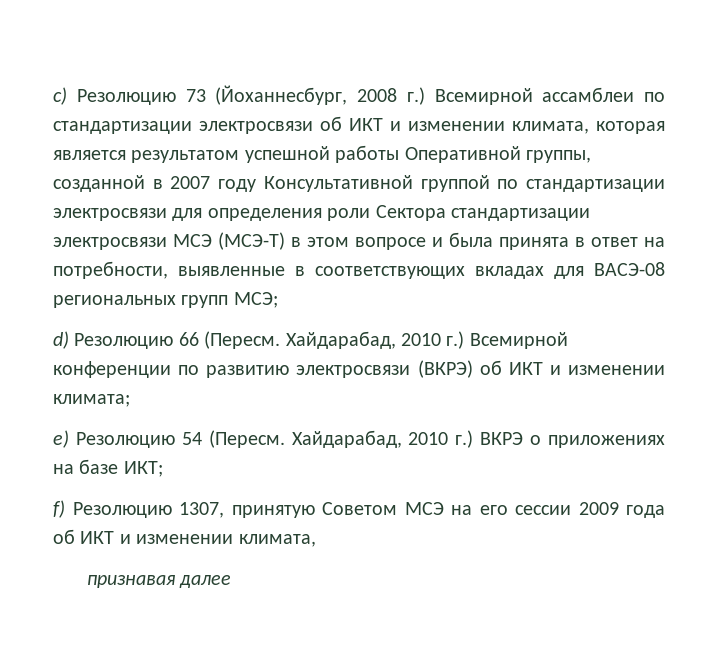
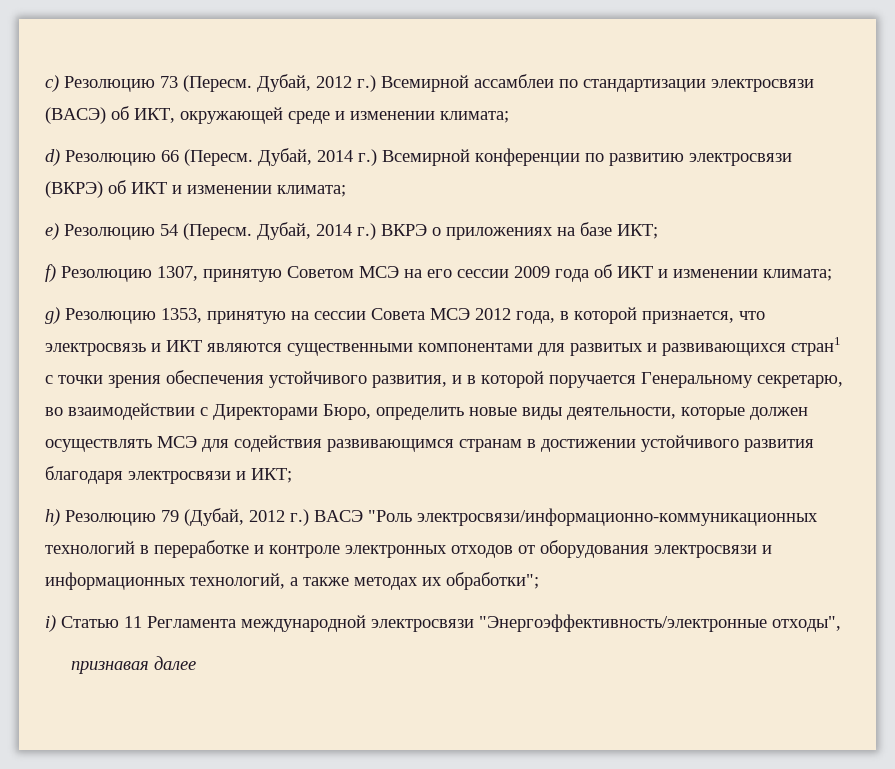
[215,85,397,105] (Йоханнесбург, 2008 -> [183,74,352,92] (Пересм. Дубай, 2012
[320,116,665,134] [53,145,591,163] [53,175,665,192] [53,205,590,221] [53,232,665,250] [53,261,665,279] [53,292,278,308] об ИКТ и изменении климата, которая является результатом успешной работы Оперативной группы, созданной в 2007 году Консультативной группой по стандартизации электросвязи для определения роли Сектора стандартизации электросвязи МСЭ (МСЭ-Т) в этом вопросе и была принята в ответ на потребности, выявленные в соответствующих вкладах для ВАСЭ-08 региональных групп МСЭ; -> [45,106,509,124] (ВАСЭ) об ИКТ, окружающей среде и изменении климата;
[285,331,441,349] Хайдарабад, 2010 -> [258,148,353,166] Дубай, 2014
[291,430,449,448] Хайдарабад, 2010 -> [257,222,352,240] Дубай, 2014
[238,534,316,547] климата, -> [763,269,832,281] [45,307,765,324] [45,337,841,356] [45,370,843,388] [45,403,808,420] [45,435,814,452] [45,466,292,484] [45,508,818,526] [45,540,772,558] [45,572,539,590] [45,614,841,632] климата; // g) Резолюцию 1353, принятую на сессии Совета МСЭ 2012 года, в которой признается, что электросвязь и ИКТ являются существенными компонентами для развитых и развивающихся стран1 с точки зрения обеспечения устойчивого развития, и в которой поручается Генеральному секретарю, во взаимодействии с Директорами Бюро, определить новые виды деятельности, которые должен осуществлять МСЭ для содействия развивающимся странам в достижении устойчивого развития благодаря электросвязи и ИКТ; // h) Резолюцию 79 (Дубай, 2012 г.) ВАСЭ "Роль электросвязи/информационно-коммуникационных технологий в переработке и контроле электронных отходов от оборудования электросвязи и информационных технологий, а также методах их обработки"; // i) Статью 11 Регламента международной электросвязи "Энергоэффективность/электронные отходы",

